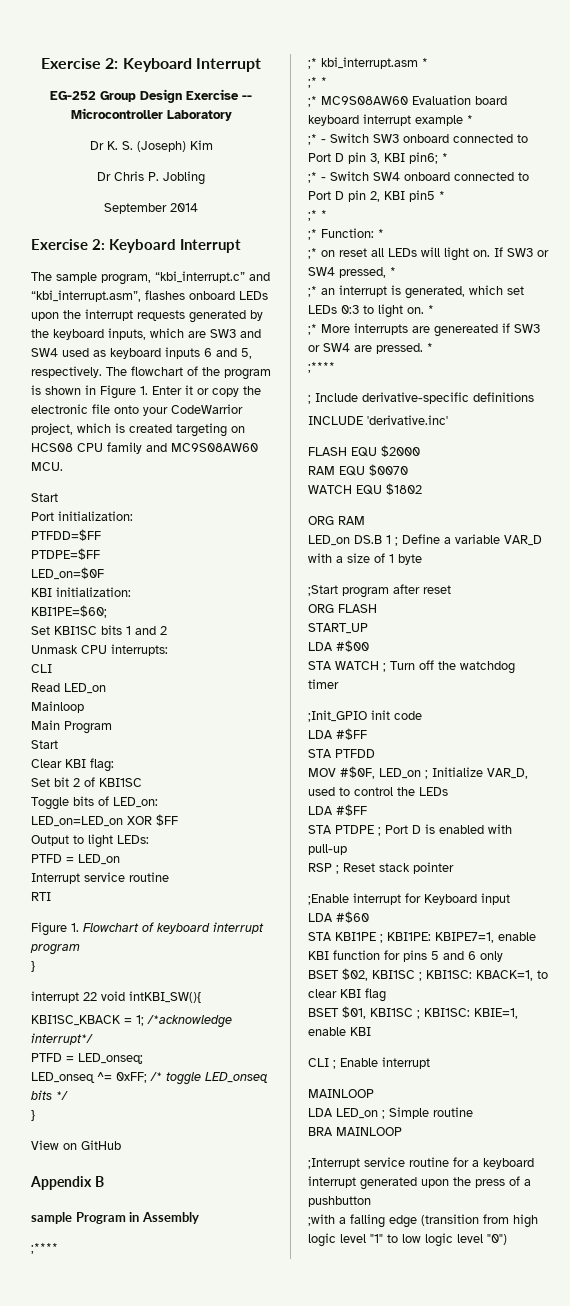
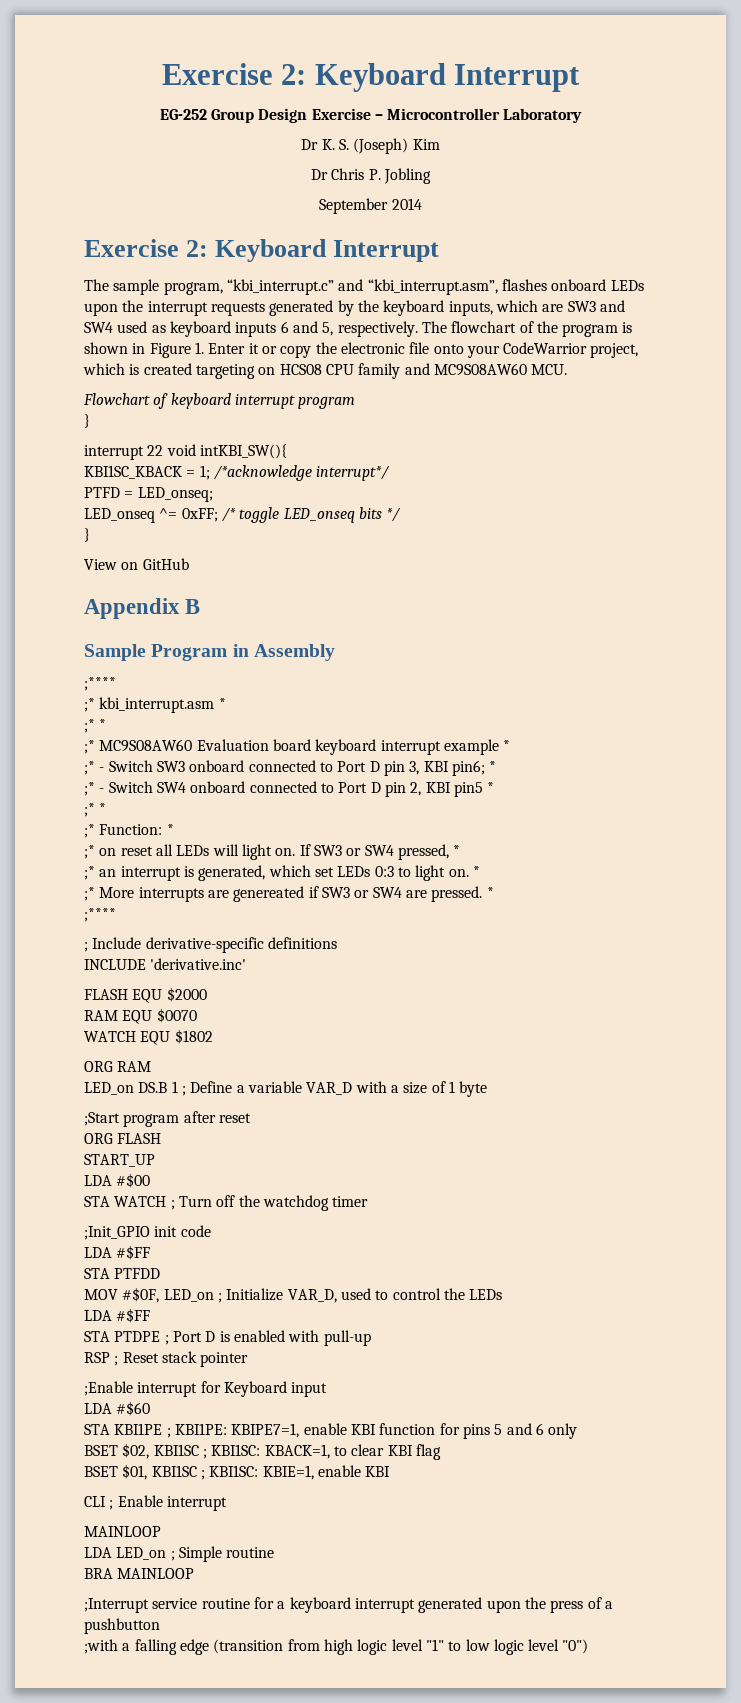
[242,95,252,100] -- -> [374,114,383,120] –
[31,493,58,502] [31,511,133,521] [31,529,101,541] [31,548,100,560] [31,567,104,580] [31,587,131,597] [31,605,107,618] [31,625,167,635] [31,644,168,656] [31,664,52,673] [31,683,106,694] [31,701,84,713] [31,720,112,734] [31,740,58,749] [31,758,114,772] [31,777,142,787] [31,796,158,810] [31,814,178,827] [31,834,149,848] [31,854,120,865] [31,872,169,884] [31,892,51,901] [31,922,79,936] Start // Port initialization: // PTFDD=$FF // PTDPE=$FF // LED_on=$0F // KBI initialization: // KBI1PE=$60; // Set KBI1SC bits 1 and 2 // Unmask CPU interrupts: // CLI // Read LED_on // Mainloop // Main Program // Start // Clear KBI flag: // Set bit 2 of KBI1SC // Toggle bits of LED_on: // LED_on=LED_on XOR $FF // Output to light LEDs: // PTFD = LED_on // Interrupt service routine // RTI // Figure 1. -> (568, 369) none
[31,1212,72,1224] sample -> [84,644,146,661] Sample

